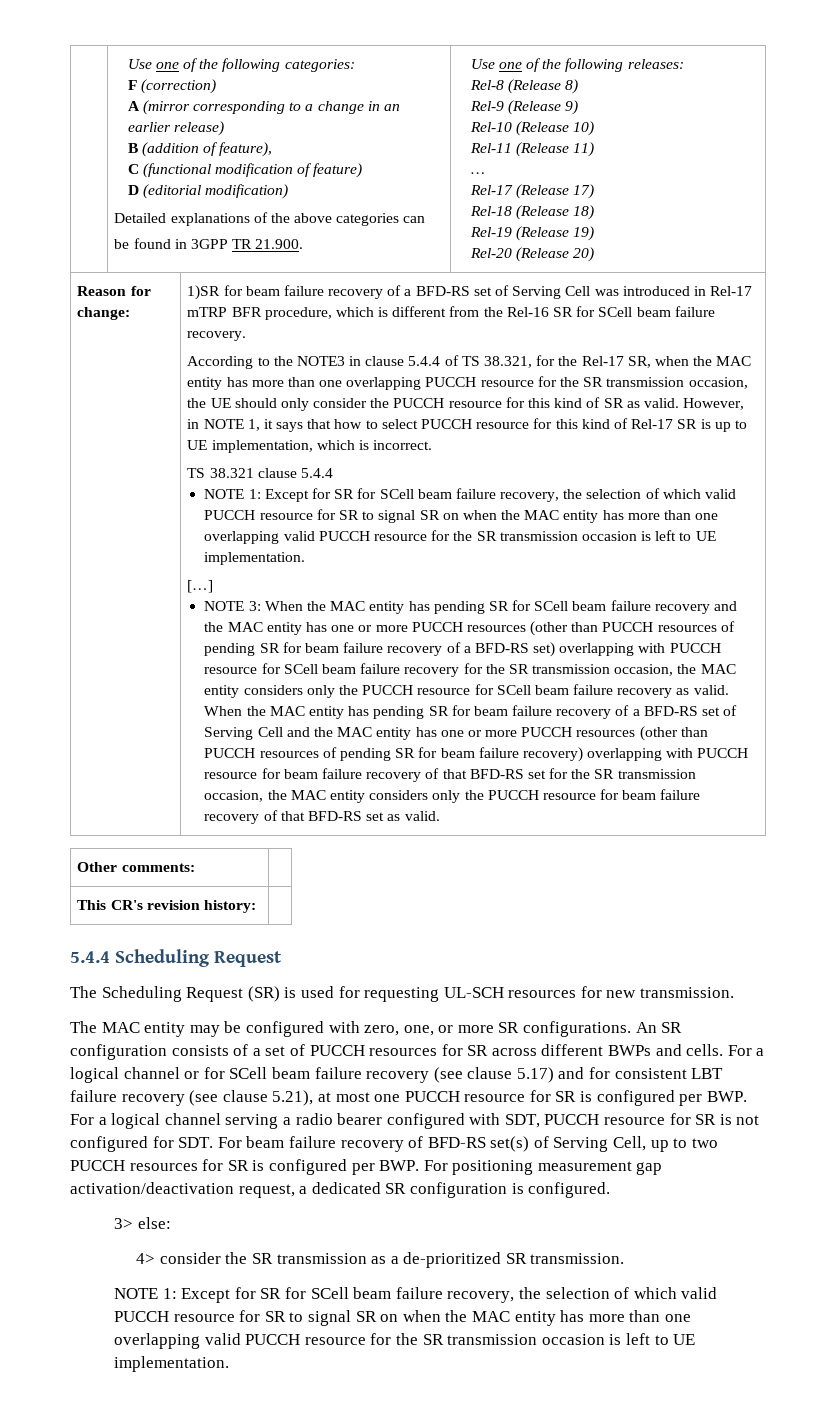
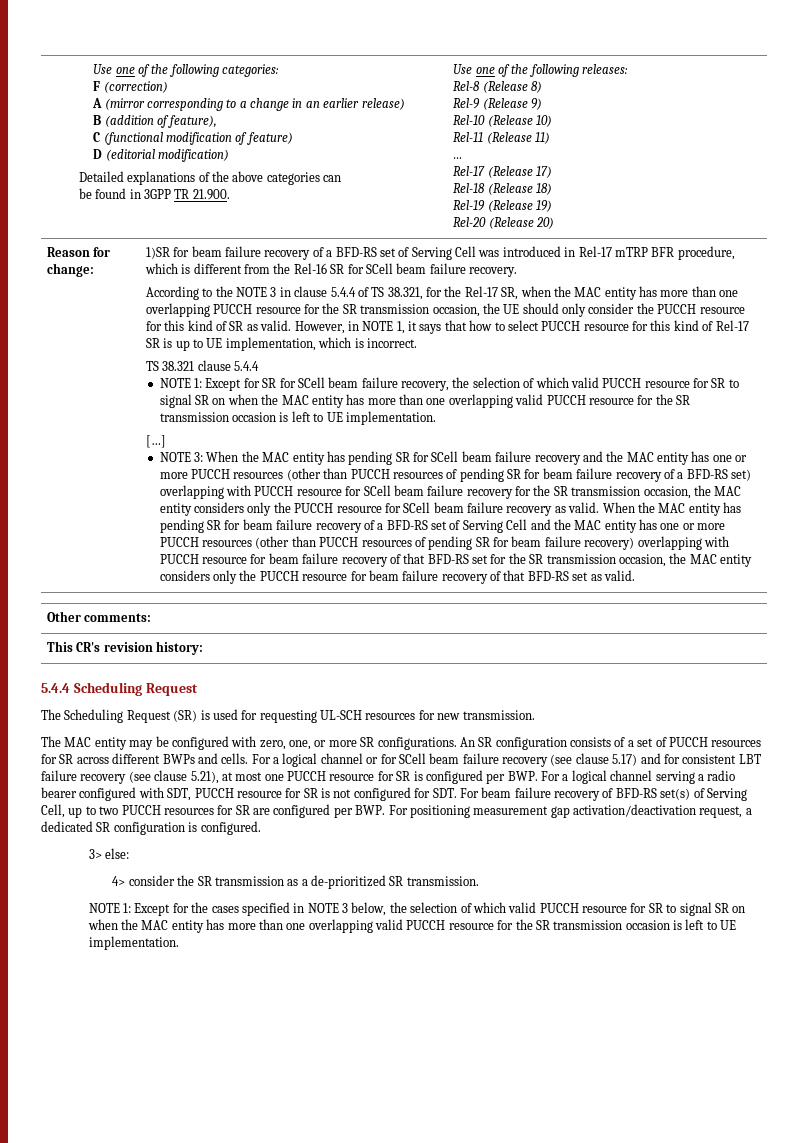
[296,356,345,366] NOTE3 -> [236,287,277,297] NOTE 3
[252,1160,265,1171] is -> [253,808,270,815] are
[260,1287,515,1303] SR for SCell beam failure recovery, -> [191,902,387,916] the cases specified in NOTE 3 below,

